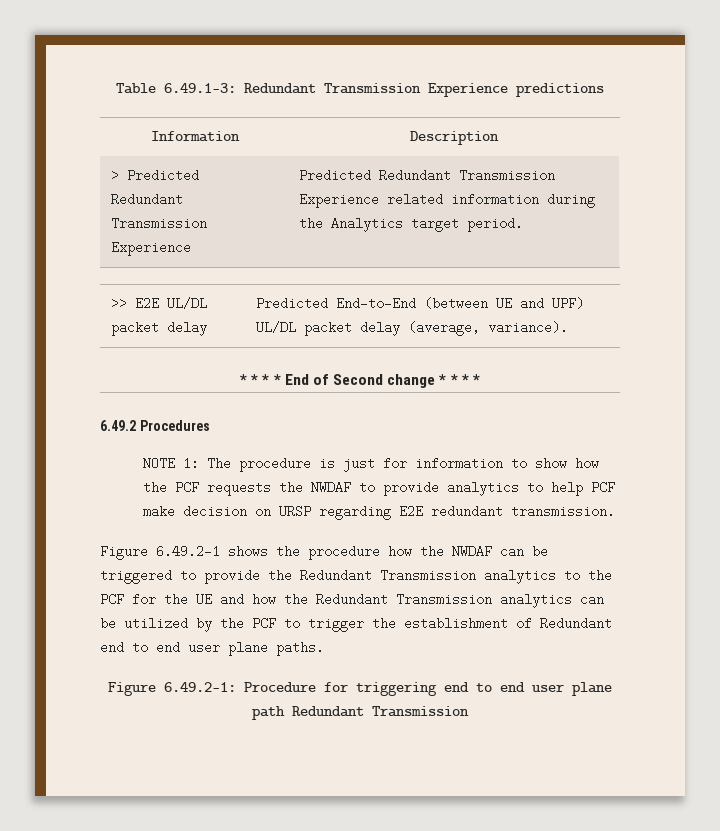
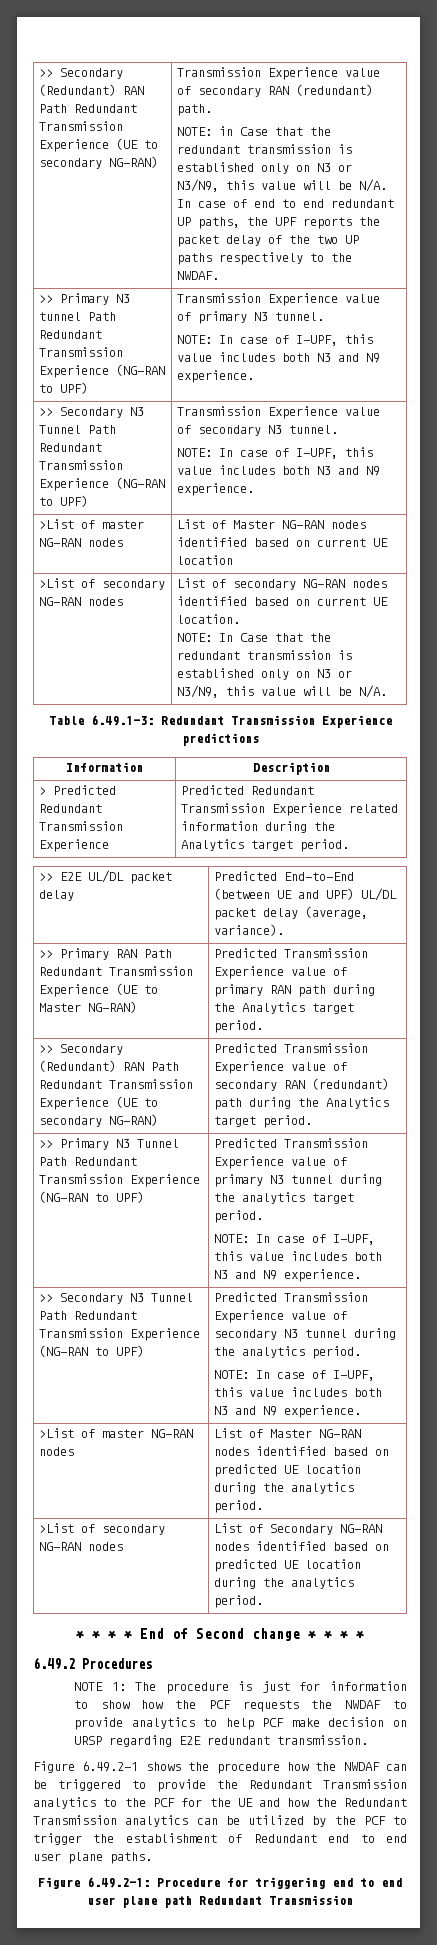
(116, 88) none -> [39,68,124,79] [39,84,145,96] [39,104,138,113] [39,121,124,131] [39,138,159,152] [39,156,159,169] [177,67,381,80] [177,84,374,97] [177,104,213,116] [177,126,332,136] [177,144,353,154] [177,162,353,174] [177,179,388,192] [177,199,395,208] [177,217,381,229] [177,235,360,247] [177,252,353,265] [177,271,220,280] [39,293,131,305] [39,312,117,321] [39,330,103,339] [39,347,124,357] [39,364,166,378] [39,382,89,394] [177,293,381,306] [177,311,325,324] [177,334,374,346] [177,352,381,363] [177,370,255,383] [39,407,145,418] [39,425,117,434] [39,443,103,452] [39,460,124,470] [39,477,166,491] [39,495,89,507] [177,406,381,419] [177,425,339,436] [177,447,374,459] [177,465,381,476] [177,483,255,496] [39,519,145,529] [39,538,124,547] [177,519,367,529] [177,537,389,547] [177,555,234,565] [39,578,166,590] [39,597,124,606] [177,578,388,590] [177,596,389,606] [177,614,241,624] [177,633,332,642] [177,650,353,660] [177,668,353,680] [177,685,388,698] >> Secondary (Redundant) RAN Path Redundant Transmission Experience (UE to secondary NG-RAN) | Transmission Experience value of secondary RAN (redundant) path. // NOTE: in Case that the redundant transmission is established only on N3 or N3/N9, this value will be N/A. In case of end to end redundant UP paths, the UPF reports the packet delay of the two UP paths respectively to the NWDAF. // >> Primary N3 tunnel Path Redundant Transmission Experience (NG-RAN to UPF) | Transmission Experience value of primary N3 tunnel. // NOTE: In case of I-UPF, this value includes both N3 and N9 experience. // >> Secondary N3 Tunnel Path Redundant Transmission Experience (NG-RAN to UPF) | Transmission Experience value of secondary N3 tunnel. // NOTE: In case of I-UPF, this value includes both N3 and N9 experience. // >List of master NG-RAN nodes | List of Master NG-RAN nodes identified based on current UE location // >List of secondary NG-RAN nodes | List of secondary NG-RAN nodes identified based on current UE location. // NOTE: In Case that the redundant transmission is established only on N3 or N3/N9, this value will be N/A. //
(568, 327) none -> [39,948,173,960] [39,966,194,976] [39,983,159,997] [39,1001,138,1013] [214,948,369,958] [214,966,348,979] [214,984,376,997] [214,1002,355,1014] [214,1020,264,1033] [39,1044,124,1055] [39,1060,180,1072] [39,1079,194,1089] [39,1096,159,1110] [39,1114,159,1127] [214,1043,369,1053] [214,1061,348,1074] [214,1078,390,1091] [214,1097,390,1110] [214,1115,313,1128] [39,1138,180,1150] [39,1157,138,1166] [39,1174,201,1187] [39,1191,145,1203] [214,1138,369,1148] [214,1156,348,1169] [214,1174,383,1187] [214,1192,355,1204] [214,1210,264,1223] [214,1234,376,1245] [214,1251,383,1261] [214,1269,362,1282] [39,1293,194,1304] [39,1311,138,1320] [39,1328,201,1341] [39,1345,145,1357] [214,1292,369,1302] [214,1310,348,1323] [214,1328,397,1340] [214,1346,362,1359] [214,1370,376,1381] [214,1387,383,1397] [214,1405,362,1418] [39,1428,194,1438] [39,1447,75,1456] [214,1428,362,1438] [214,1446,390,1456] [214,1464,362,1477] [214,1482,355,1494] [214,1500,264,1513] [39,1523,166,1535] [39,1542,124,1551] [214,1523,383,1535] [214,1541,390,1551] [214,1559,362,1572] [214,1577,355,1589] [214,1595,264,1608] // >> Primary RAN Path Redundant Transmission Experience (UE to Master NG-RAN) | Predicted Transmission Experience value of primary RAN path during the Analytics target period. // >> Secondary (Redundant) RAN Path Redundant Transmission Experience (UE to secondary NG-RAN) | Predicted Transmission Experience value of secondary RAN (redundant) path during the Analytics target period. // >> Primary N3 Tunnel Path Redundant Transmission Experience (NG-RAN to UPF) | Predicted Transmission Experience value of primary N3 tunnel during the analytics target period. // NOTE: In case of I-UPF, this value includes both N3 and N9 experience. // >> Secondary N3 Tunnel Path Redundant Transmission Experience (NG-RAN to UPF) | Predicted Transmission Experience value of secondary N3 tunnel during the analytics period. // NOTE: In case of I-UPF, this value includes both N3 and N9 experience. // >List of master NG-RAN nodes | List of Master NG-RAN nodes identified based on predicted UE location during the analytics period. // >List of secondary NG-RAN nodes | List of Secondary NG-RAN nodes identified based on predicted UE location during the analytics period.

